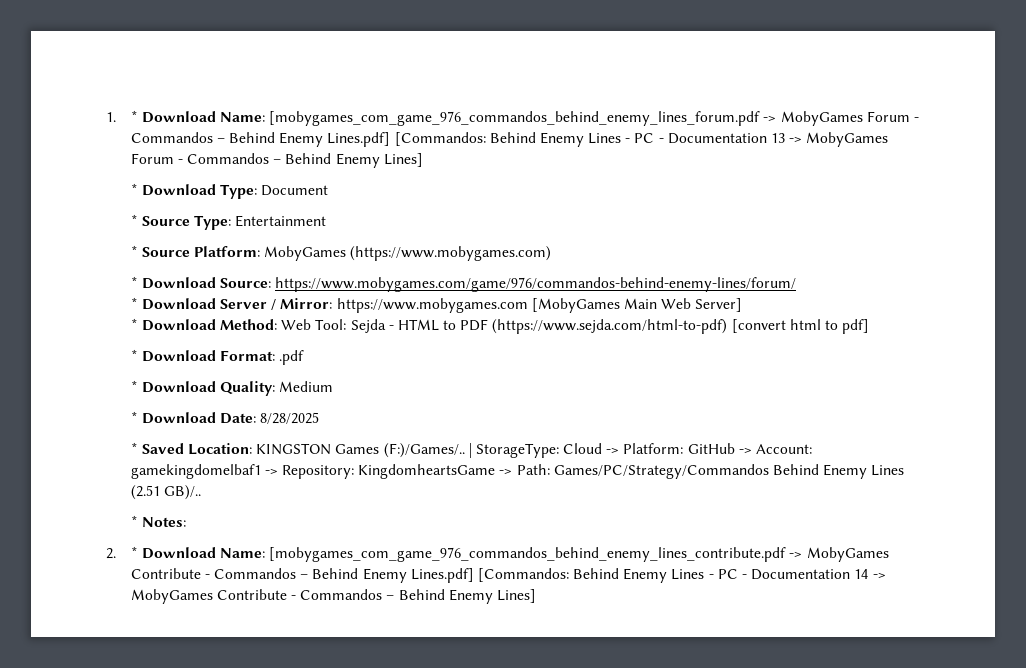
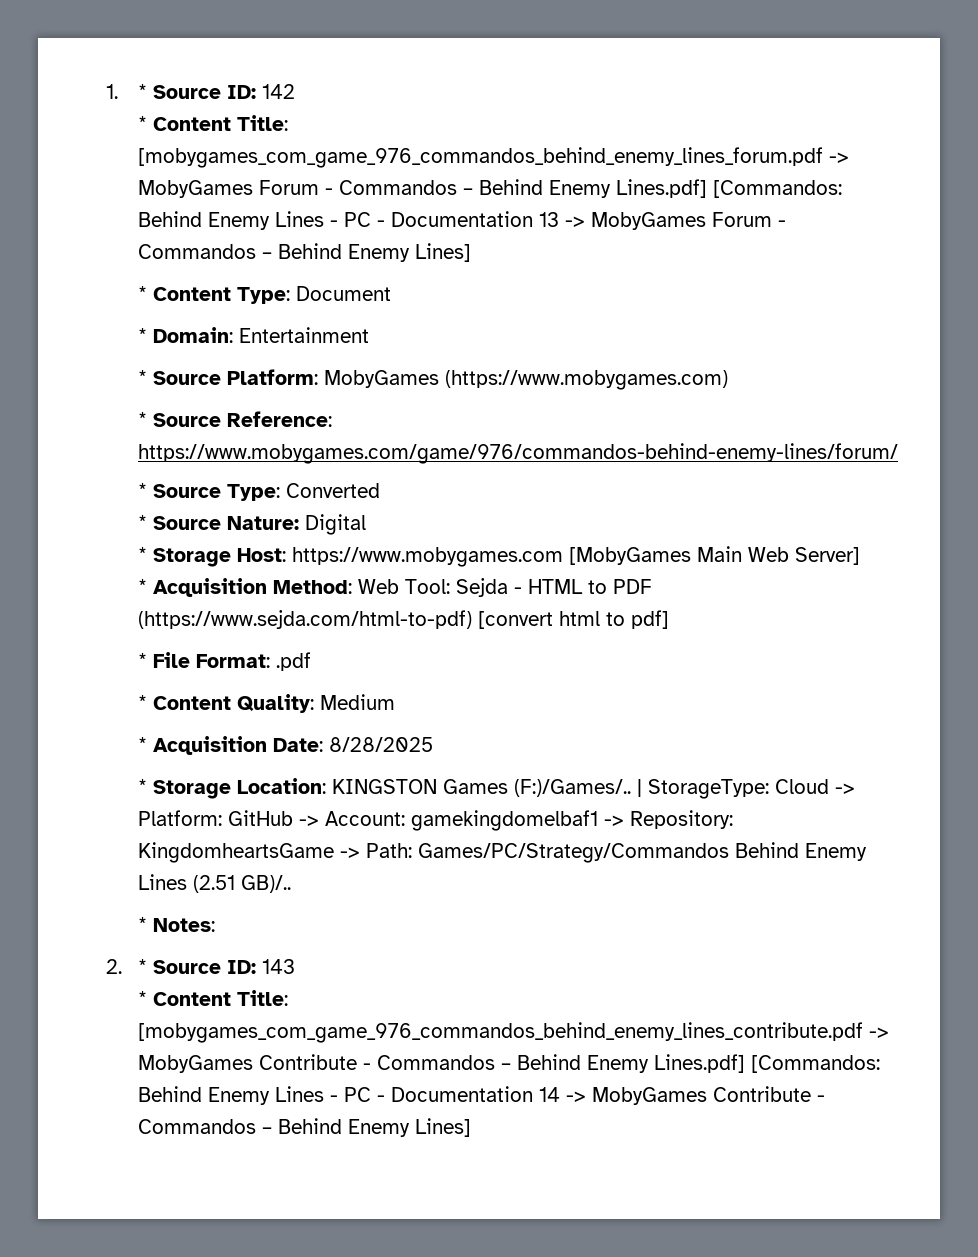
[141,111,265,123] Download Name: -> [153,84,296,99] [138,115,289,131] Source ID: 142 // * Content Title:
[141,184,216,196] Download -> [153,287,232,301] Content
[141,215,231,230] Source Type: -> [153,327,234,343] Domain:
[141,277,271,289] Download Source: -> [153,411,333,427] Source Reference:
[141,298,333,310] Download Server / Mirror: -> [153,483,381,501] [138,514,367,535] [138,547,287,567] Source Type: Converted // * Source Nature: Digital // * Storage Host:
[141,319,216,331] Download -> [153,578,268,597] Acquisition
[141,350,216,362] Download -> [153,652,191,668] File
[141,381,216,393] Download -> [153,696,232,710] Content
[141,412,216,424] Download -> [153,736,268,755] Acquisition
[141,443,184,454] Saved -> [153,780,232,799] Storage
[141,547,265,559] Download Name: -> [153,959,296,974] [138,990,289,1006] Source ID: 143 // * Content Title:

